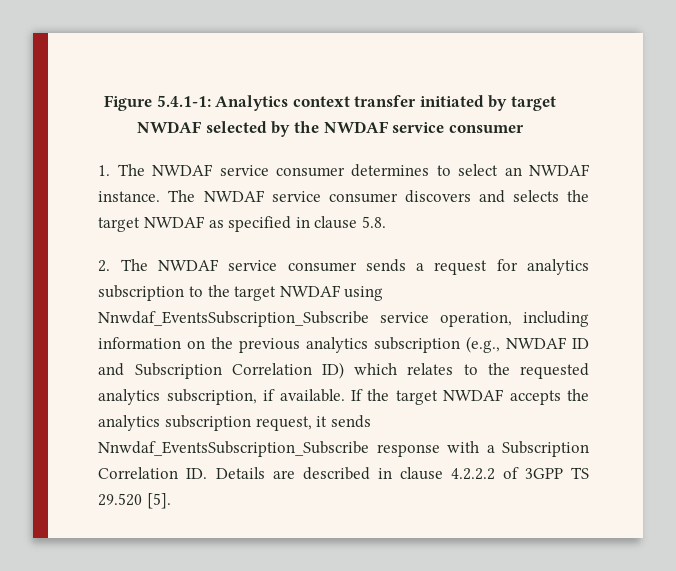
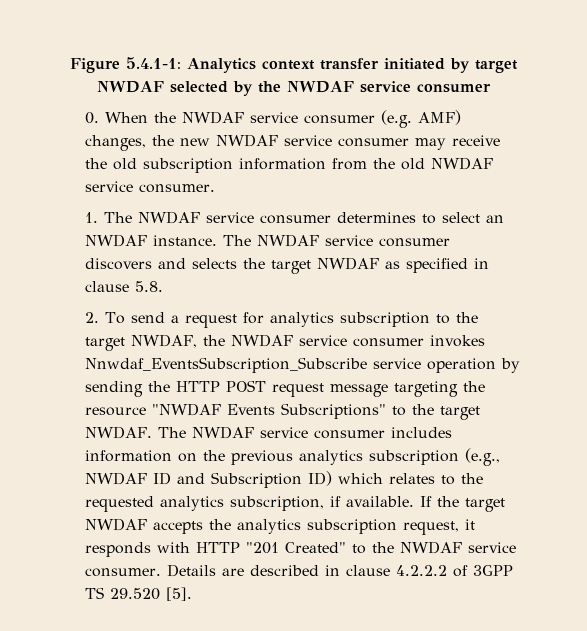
(524, 129) none -> [85,110,462,128] [85,134,501,151] [85,157,494,173] [85,181,216,193] // 0. When the NWDAF service consumer (e.g. AMF) changes, the new NWDAF service consumer may receive the old subscription information from the old NWDAF service consumer.
[120,259,406,272] The NWDAF service consumer sends -> [105,312,166,324] To send
[279,285,384,301] [98,311,589,327] NWDAF using Nnwdaf_EventsSubscription_Subscribe service operation, including -> [131,334,486,348] [85,357,521,373] [85,380,486,397] [85,403,481,420] [85,426,453,439] NWDAF, the NWDAF service consumer invokes Nnwdaf_EventsSubscription_Subscribe service operation by sending the HTTP POST request message targeting the resource "NWDAF Events Subscriptions" to the target NWDAF. The NWDAF service consumer includes
[231,363,312,375] Correlation -> (303, 480) none
[330,415,371,428] [98,441,589,457] [98,467,208,479] sends Nnwdaf_EventsSubscription_Subscribe response with a Subscription Correlation ID. -> [85,541,517,557] [85,568,162,577] responds with HTTP "201 Created" to the NWDAF service consumer.

